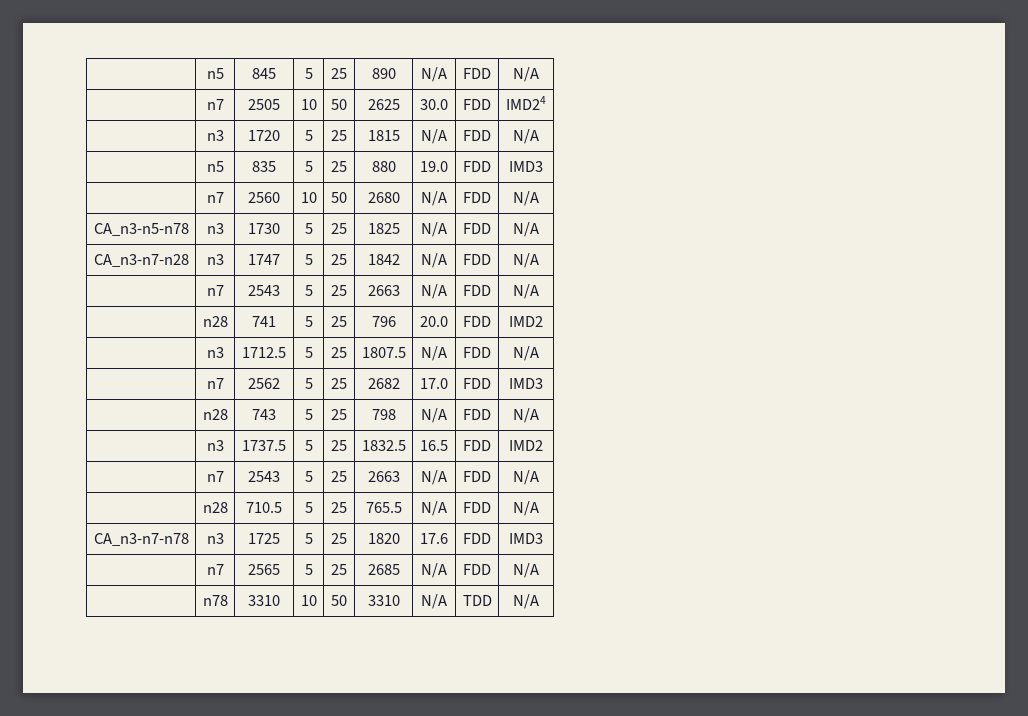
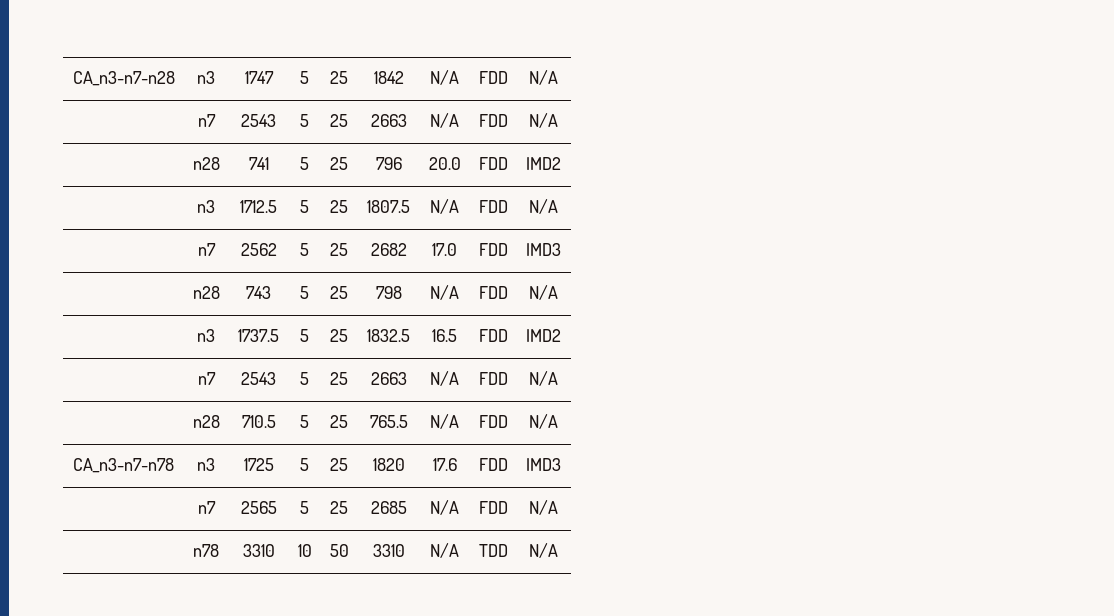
[206,68,224,79] [252,68,276,79] [304,68,313,79] [331,68,347,79] [371,68,396,79] [421,67,447,82] [463,68,491,79] [513,67,539,82] [206,99,224,110] [248,99,280,110] [300,99,317,110] [331,99,347,110] [367,99,400,110] [420,99,448,110] [463,99,491,110] [506,96,546,110] [206,130,224,141] [248,130,280,141] [304,130,313,141] [331,130,347,141] [367,130,400,141] [421,129,447,144] [463,130,491,141] [513,129,539,144] [206,161,224,172] [252,161,276,172] [304,161,313,172] [331,161,347,172] [371,161,396,172] [420,161,448,172] [463,161,491,172] [509,161,543,172] [206,192,224,203] [248,192,280,203] [300,192,317,203] [331,192,347,203] [367,192,400,203] [421,191,447,206] [463,192,491,203] [513,191,539,206] [93,223,189,236] [206,223,224,234] [248,223,280,234] [304,223,313,234] [331,223,347,234] [367,223,400,234] [421,222,447,237] [463,223,491,234] [513,222,539,237] | n5 | 845 | 5 | 25 | 890 | N/A | FDD | N/A // | n7 | 2505 | 10 | 50 | 2625 | 30.0 | FDD | IMD24 // | n3 | 1720 | 5 | 25 | 1815 | N/A | FDD | N/A // | n5 | 835 | 5 | 25 | 880 | 19.0 | FDD | IMD3 // | n7 | 2560 | 10 | 50 | 2680 | N/A | FDD | N/A // CA_n3-n5-n78 | n3 | 1730 | 5 | 25 | 1825 | N/A | FDD | N/A // -> (72, 78) none

